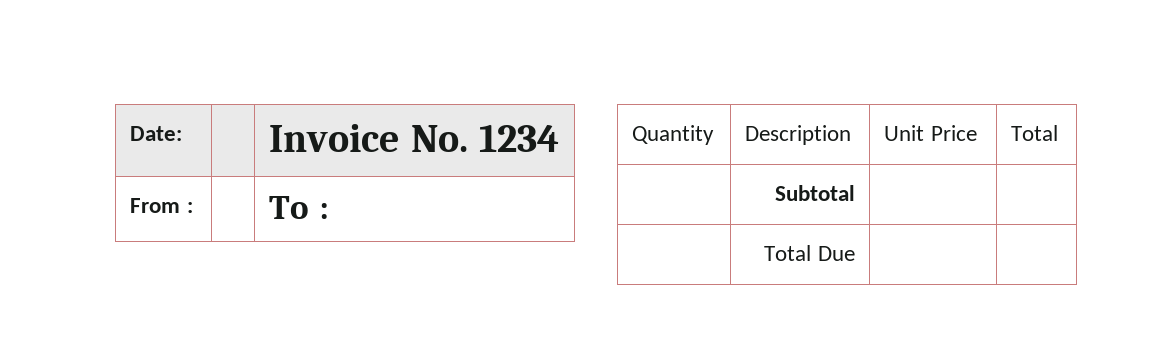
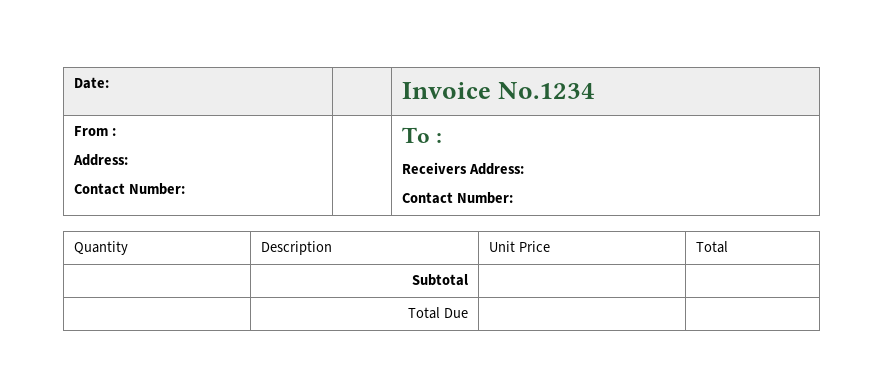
[411,124,560,152] No. 1234 -> [497,82,595,99] No.1234
(193, 207) none -> [72,154,128,166] [73,183,185,195] // Address: // Contact Number:
(329, 211) none -> [401,162,524,175] [401,192,513,204] // Receivers Address: // Contact Number:

